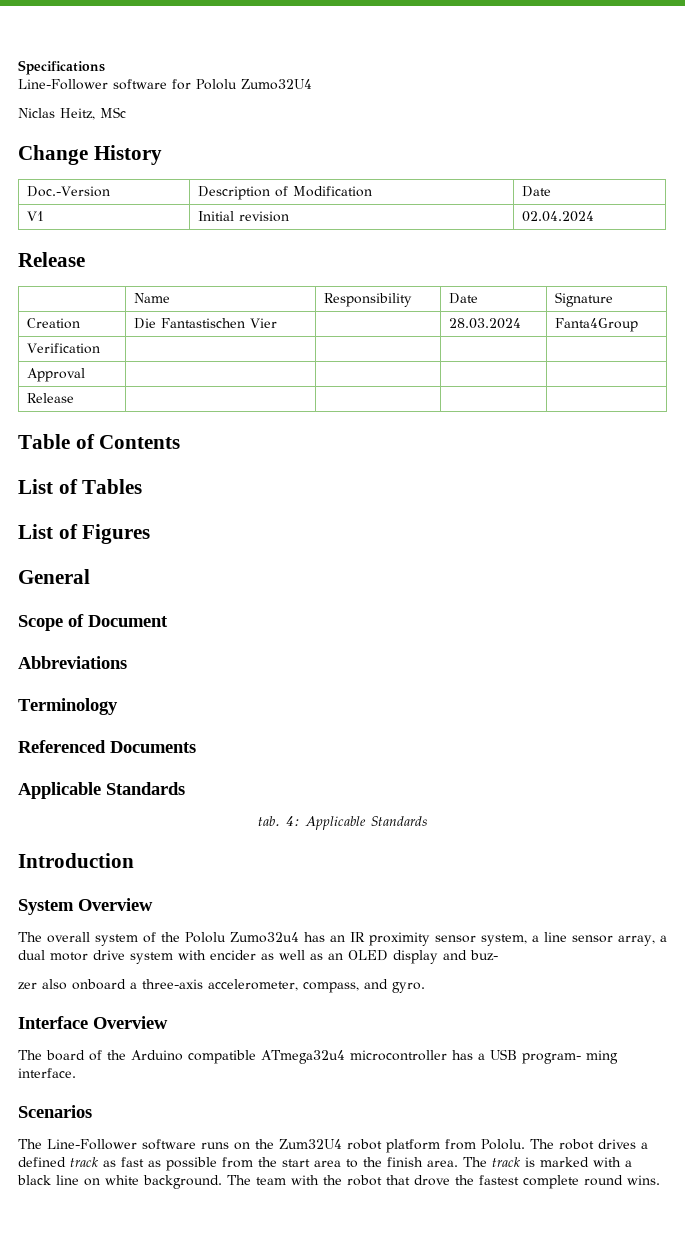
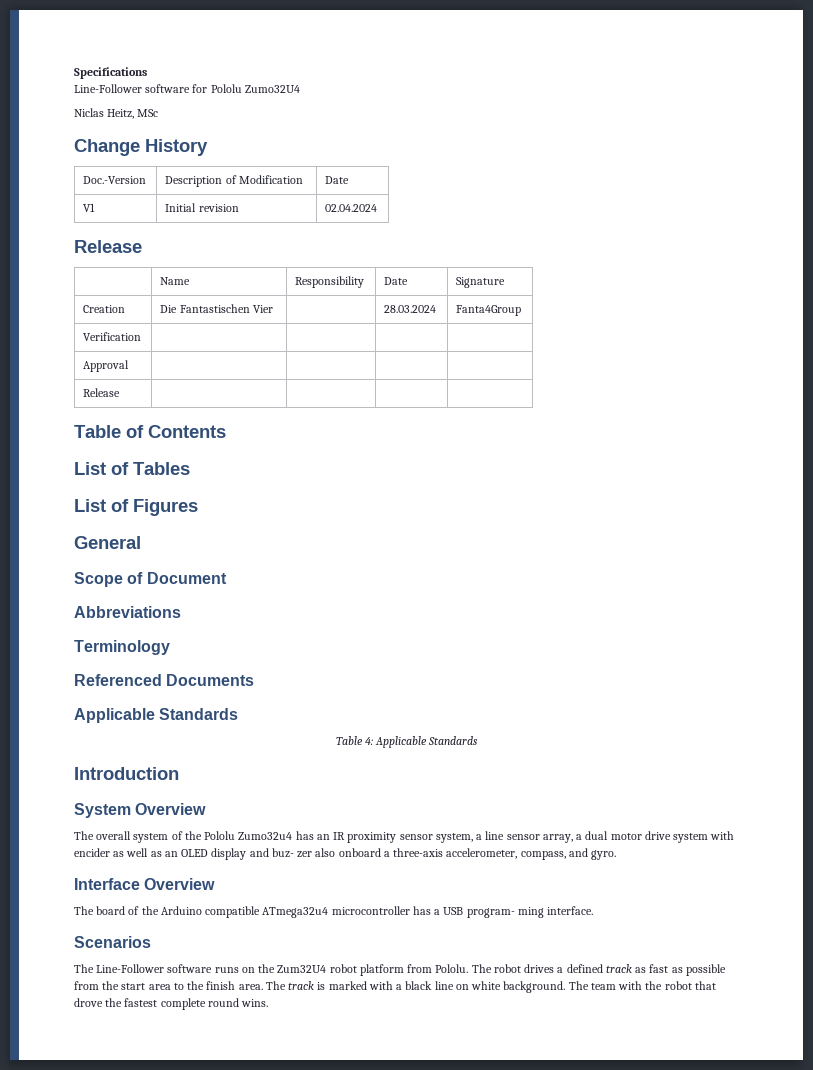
[258,816,280,826] tab. -> [335,736,363,745] Table
(498, 955) // -> (294, 853) none

